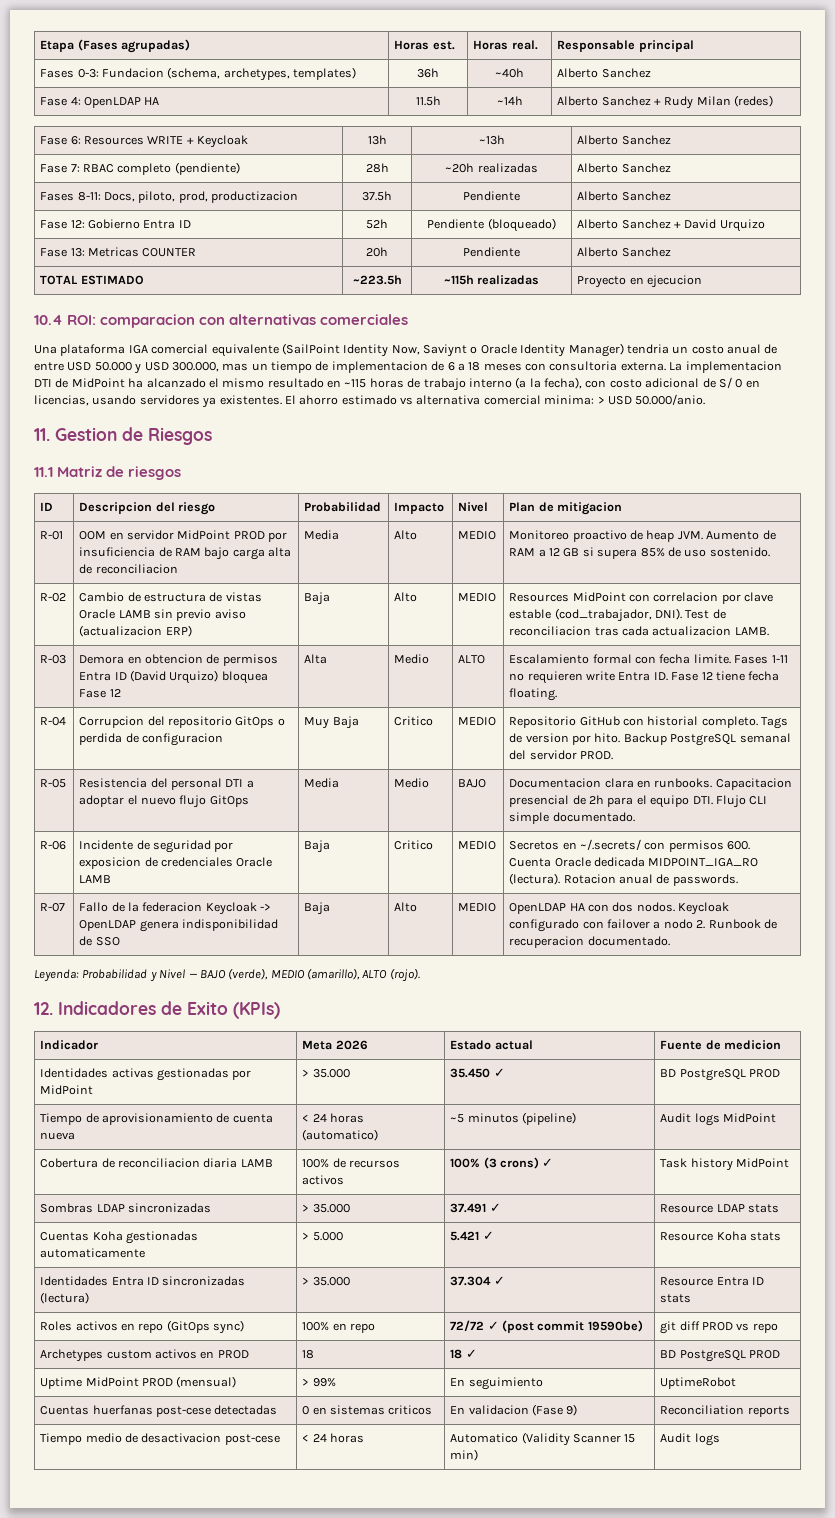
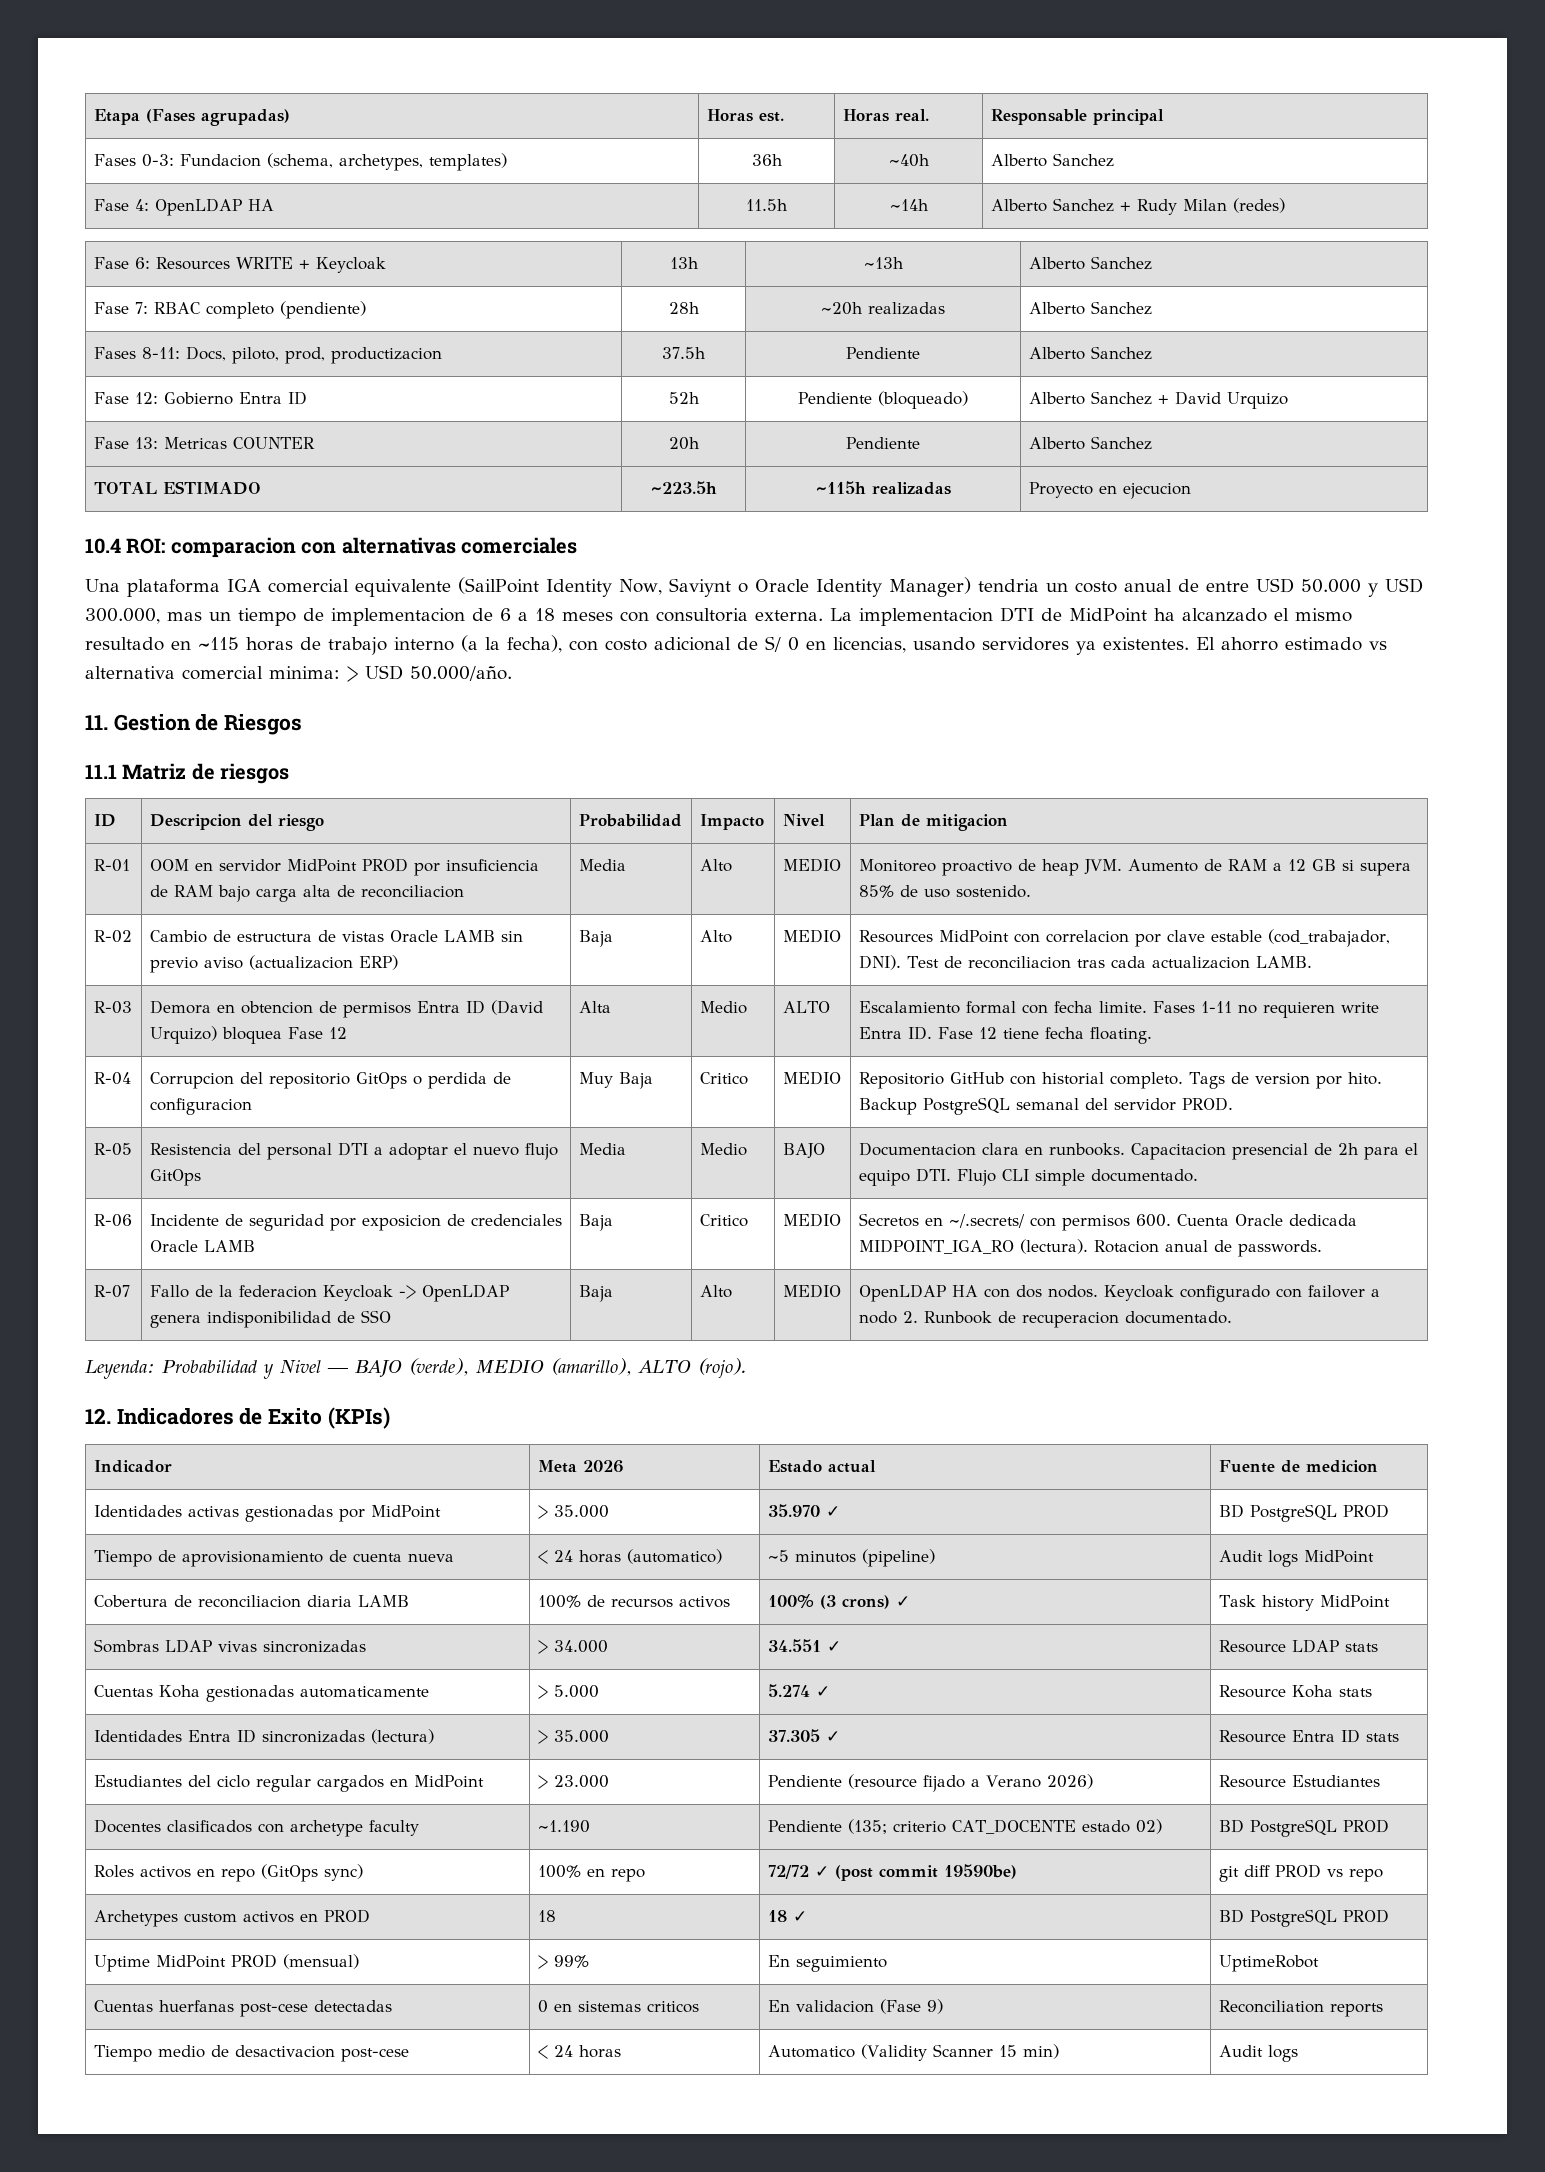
[635,394,706,405] 50.000/anio. -> [410,666,512,681] 50.000/año.
[450,1068,491,1078] 35.450 -> [767,1504,820,1517] 35.970
(125, 1208) none -> [217,1641,257,1652] vivas
[312,1204,350,1213] [450,1203,487,1213] 35.000 | 37.491 -> [553,1640,608,1653] [767,1639,821,1652] 34.000 | 34.551
[450,1231,480,1241] 5.421 -> [767,1684,810,1697] 5.274
[450,1276,492,1286] 37.304 -> [767,1729,820,1742] 37.305
(692, 1298) none -> [93,1775,484,1792] [537,1775,609,1789] [767,1774,1093,1792] [1218,1775,1380,1788] [93,1819,419,1837] [537,1820,590,1833] [767,1819,1162,1834] [1218,1819,1389,1837] // Estudiantes del ciclo regular cargados en MidPoint | > 23.000 | Pendiente (resource fijado a Verano 2026) | Resource Estudiantes // Docentes clasificados con archetype faculty | ~1.190 | Pendiente (135; criterio CAT_DOCENTE estado 02) | BD PostgreSQL PROD

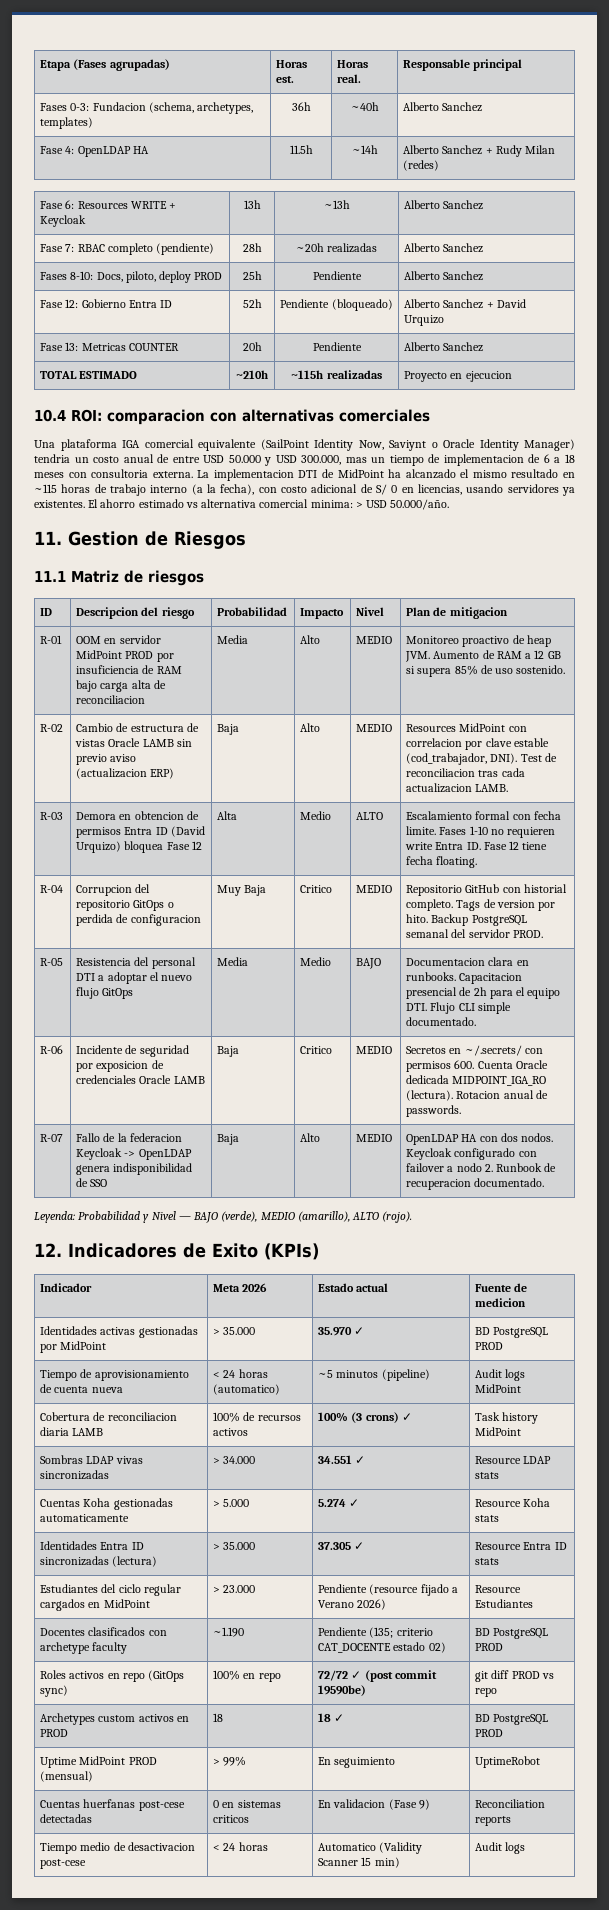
[141,347,180,359] 8-11: -> [70,271,94,280] 8-10:
[284,347,442,364] [662,347,705,359] prod, productizacion | 37.5h -> [159,271,223,283] [242,271,262,280] deploy PROD | 25h
[650,481,717,494] ~223.5h -> [236,370,268,379] ~210h
[1200,1001,1232,1013] 1-11 -> [469,826,488,835] 1-10

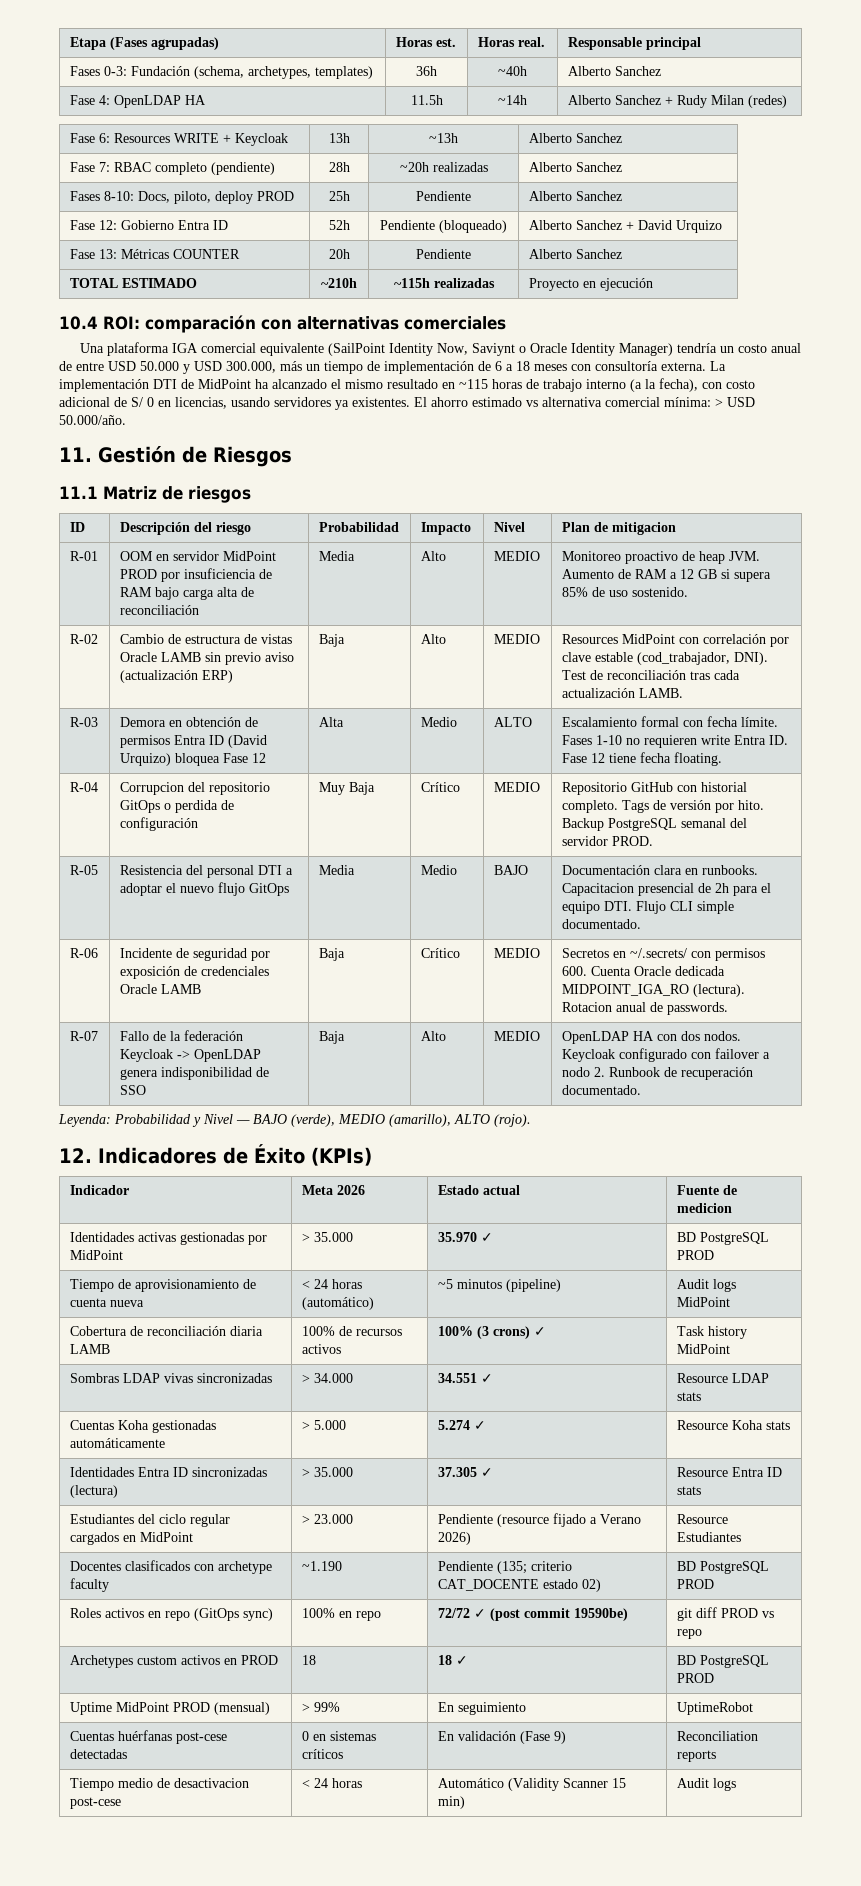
[92,102,146,111] Fundacion -> [130,66,190,76] Fundación
[81,343,126,351] Metricas -> [120,249,169,259] Métricas
[465,371,512,382] ejecucion -> [599,278,653,291] ejecución
[107,409,205,425] comparacion -> [145,315,256,333] comparación
[34,454,70,463] tendria -> [677,343,718,353] tendría
[345,457,367,463] mas -> [280,361,302,371] más
[443,454,524,466] implementacion -> [384,361,474,374] implementación
[91,469,149,478] consultoria -> [595,361,658,371] consultoría
[213,469,294,481] implementacion -> [59,379,149,392] implementación
[310,500,353,508] minima: -> [664,397,711,407] mínima:
[68,531,139,546] Gestion -> [98,446,176,463] Gestión
[76,607,140,619] Descripcion -> [119,522,190,535] Descripción
[76,695,146,704] reconciliacion -> [119,605,199,615] reconciliación
[76,768,148,779] (actualizacion -> [119,670,198,683] (actualización
[406,738,463,747] correlacion -> [702,634,766,644] correlación
[406,768,476,777] reconciliacion -> [606,670,686,680] reconciliación
[406,783,473,793] actualizacion -> [561,688,635,698] actualización
[134,811,184,820] obtencion -> [185,717,241,727] obtención
[406,826,437,835] limite. -> [740,717,778,727] límite.
[130,914,201,926] configuracion -> [119,817,198,831] configuración
[300,885,333,893] Critico -> [420,782,460,792] Crítico
[496,900,535,908] version -> [669,800,711,810] versión
[406,958,486,966] Documentacion -> [561,865,650,875] Documentación
[96,1061,149,1072] exposicion -> [119,966,180,979] exposición
[300,1046,333,1054] Critico -> [420,948,460,958] Crítico
[129,1133,182,1142] federacion -> [183,1030,243,1041] federación
[406,1179,472,1190] recuperacion -> [680,1067,753,1080] recuperación
[212,1243,258,1258] Exito -> [254,1144,305,1164] Éxito
[213,1384,281,1395] (automatico) -> [301,1297,374,1310] (automático)
[107,1412,177,1421] reconciliacion -> [146,1326,226,1336] reconciliación
[40,1514,130,1522] automaticamente -> [69,1438,165,1448] automáticamente
[83,1799,136,1808] huerfanas -> [117,1730,172,1741] huérfanas
[213,1815,250,1823] [318,1799,386,1808] criticos | En validacion -> [301,1749,343,1759] [437,1731,516,1741] críticos | En validación
[318,1843,377,1851] Automatico -> [437,1778,504,1788] Automático

